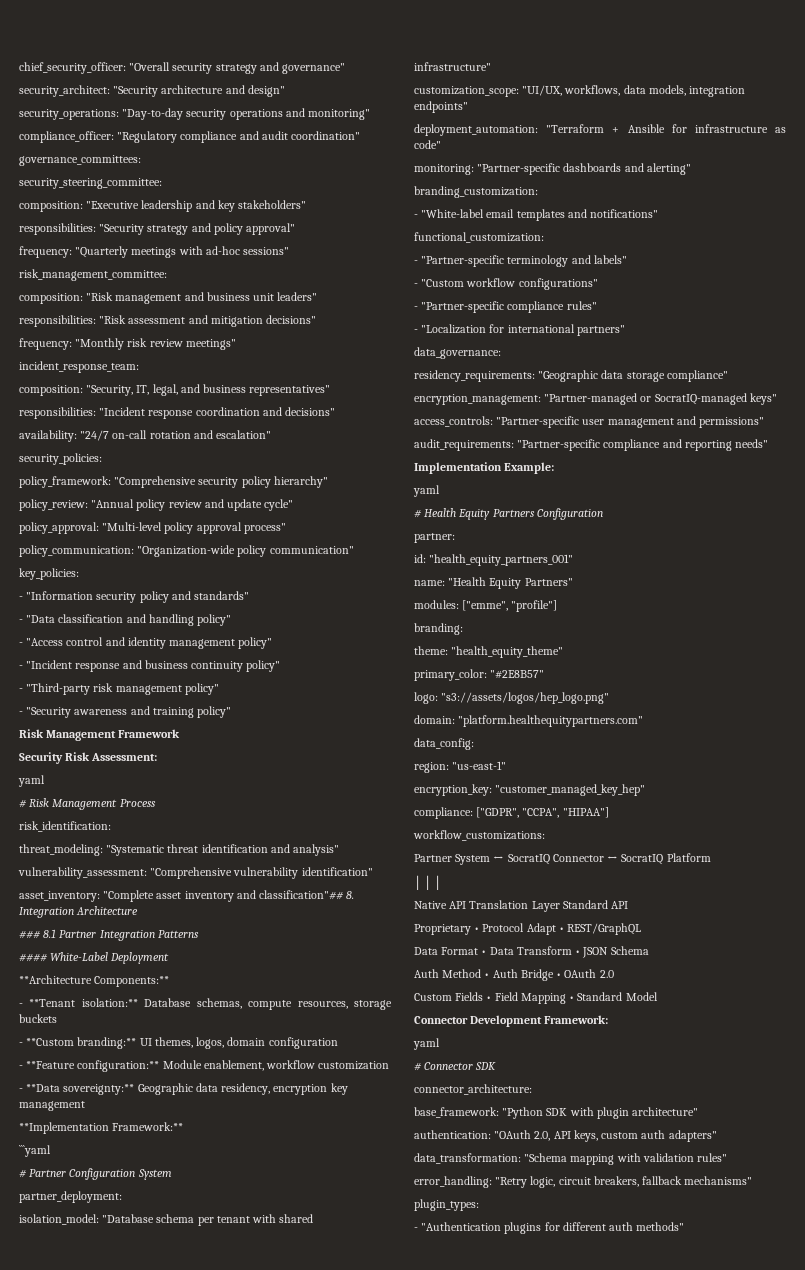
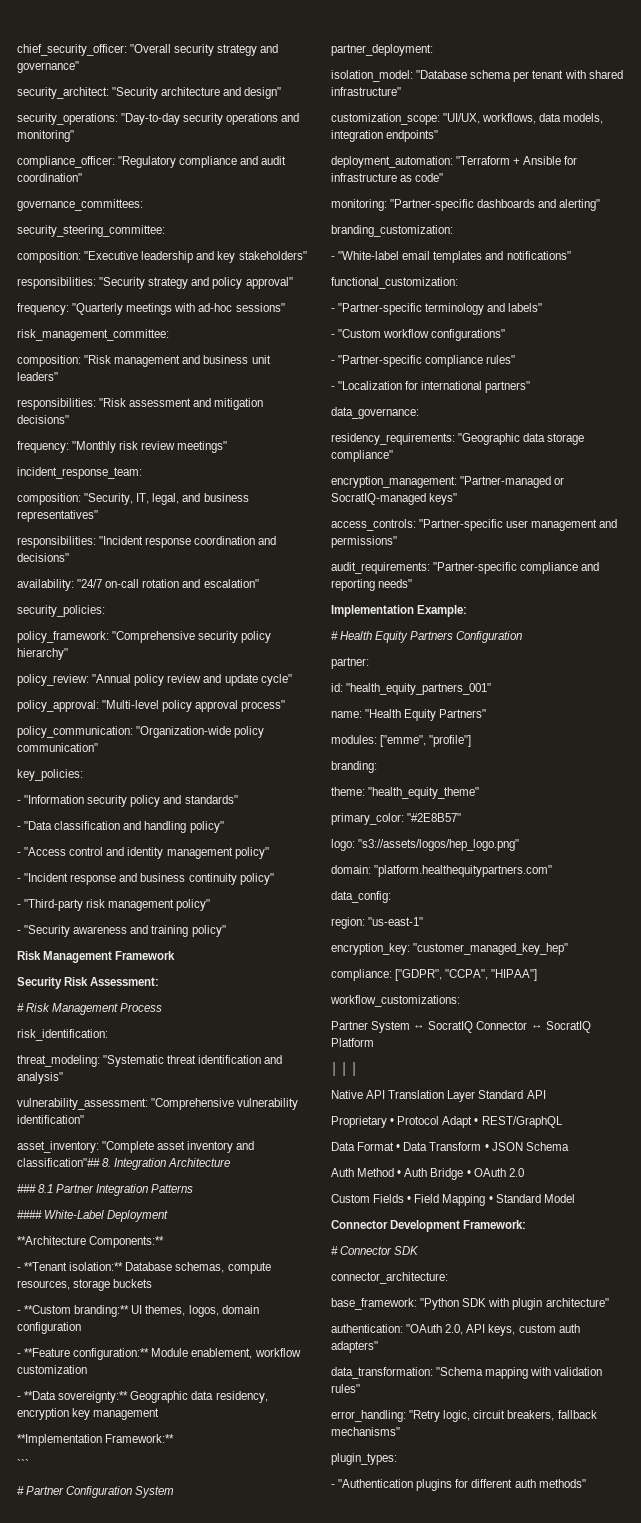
[18,775,45,787] // yaml -> (160, 981) none
[19,1145,51,1157] ```yaml -> [17,1459,29,1469] ```
[413,485,440,497] // yaml -> (468, 611) none
[413,1038,440,1050] // yaml -> (527, 1224) none

